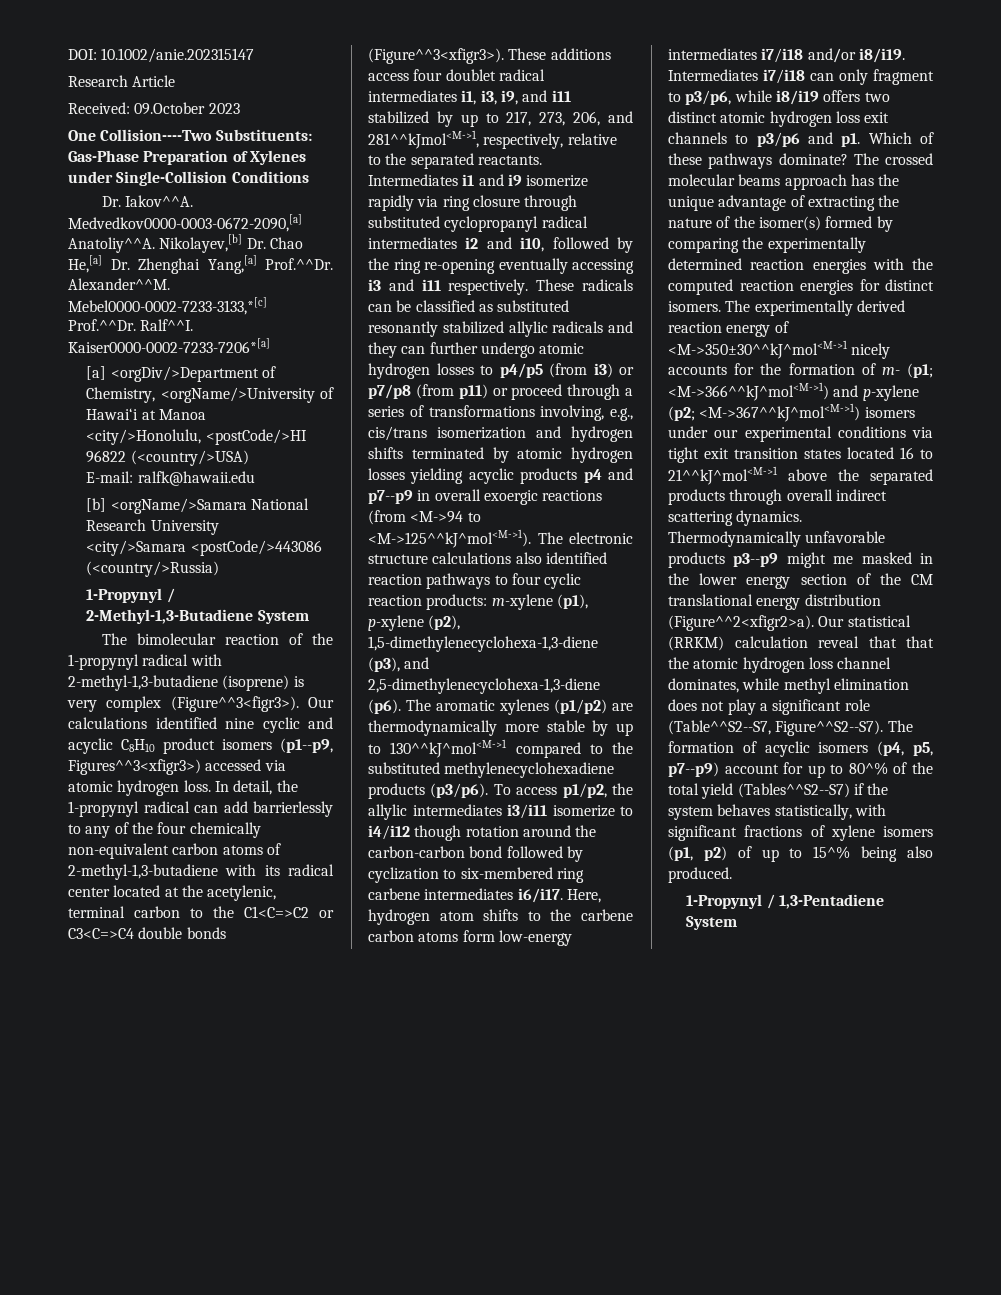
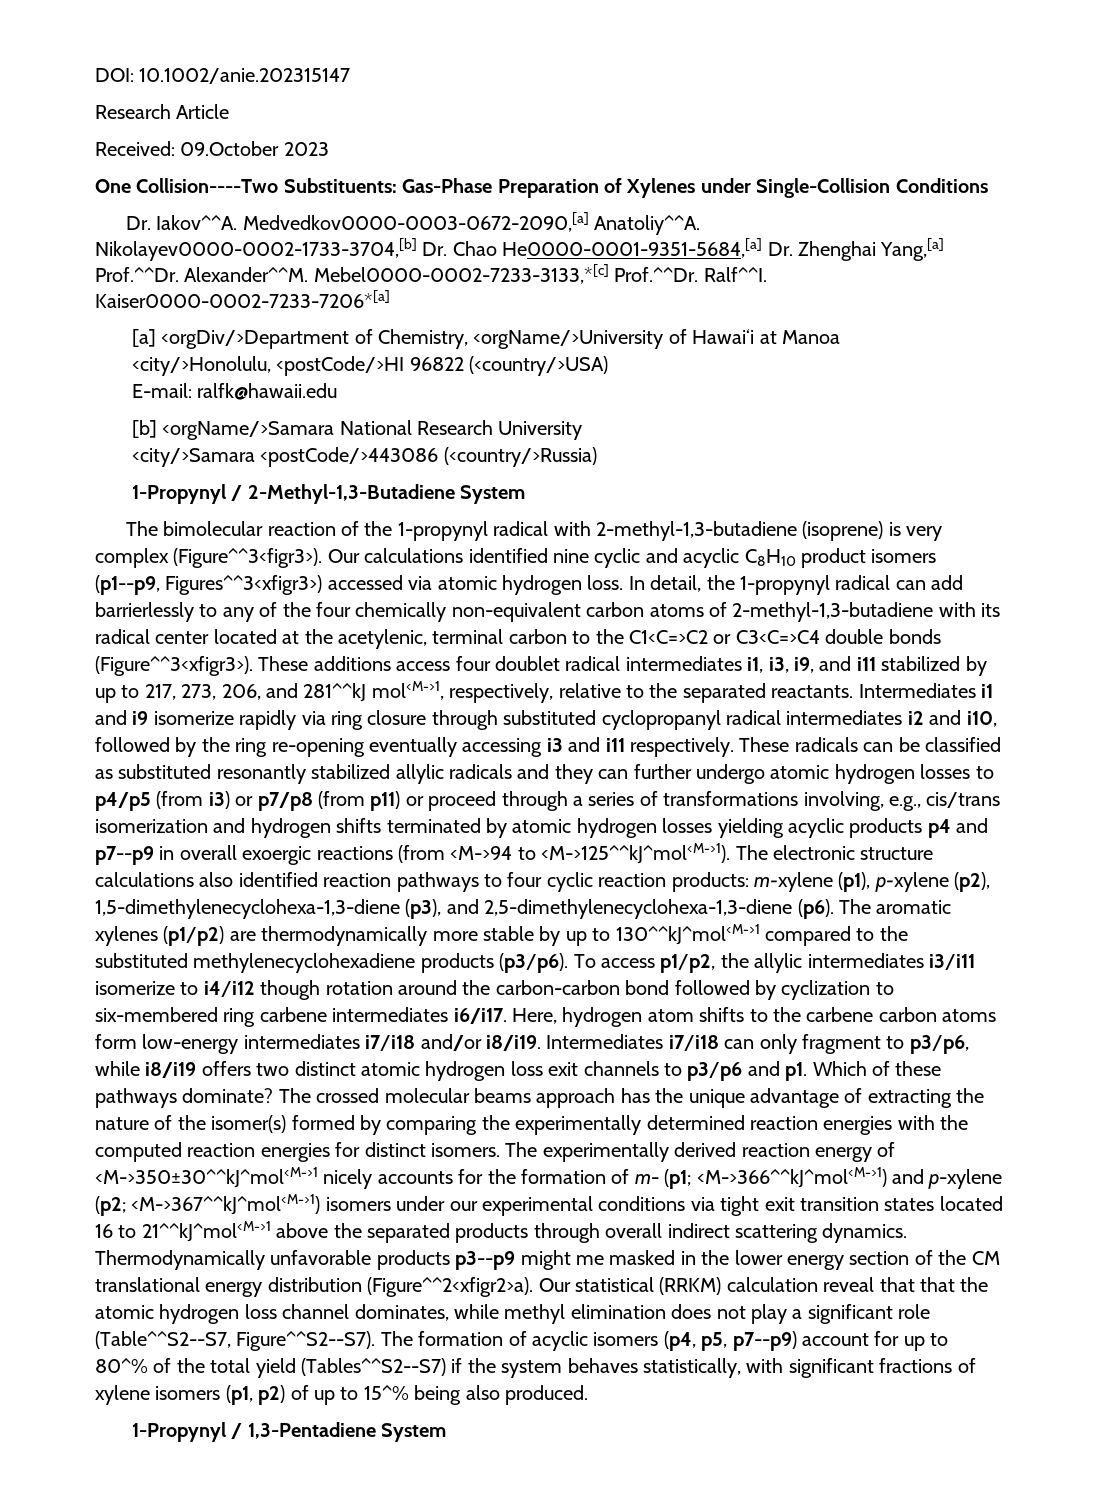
[159,234,243,253] Nikolayev,[b] -> [95,238,417,261] Nikolayev0000-0002-1733-3704,[b]
[68,255,102,273] He,[a] -> [502,238,763,258] He0000-0001-9351-5684,[a]
[368,130,479,149] 281^^kJmol<M->1, -> [303,681,444,702] 281^^kJ mol<M->1,

